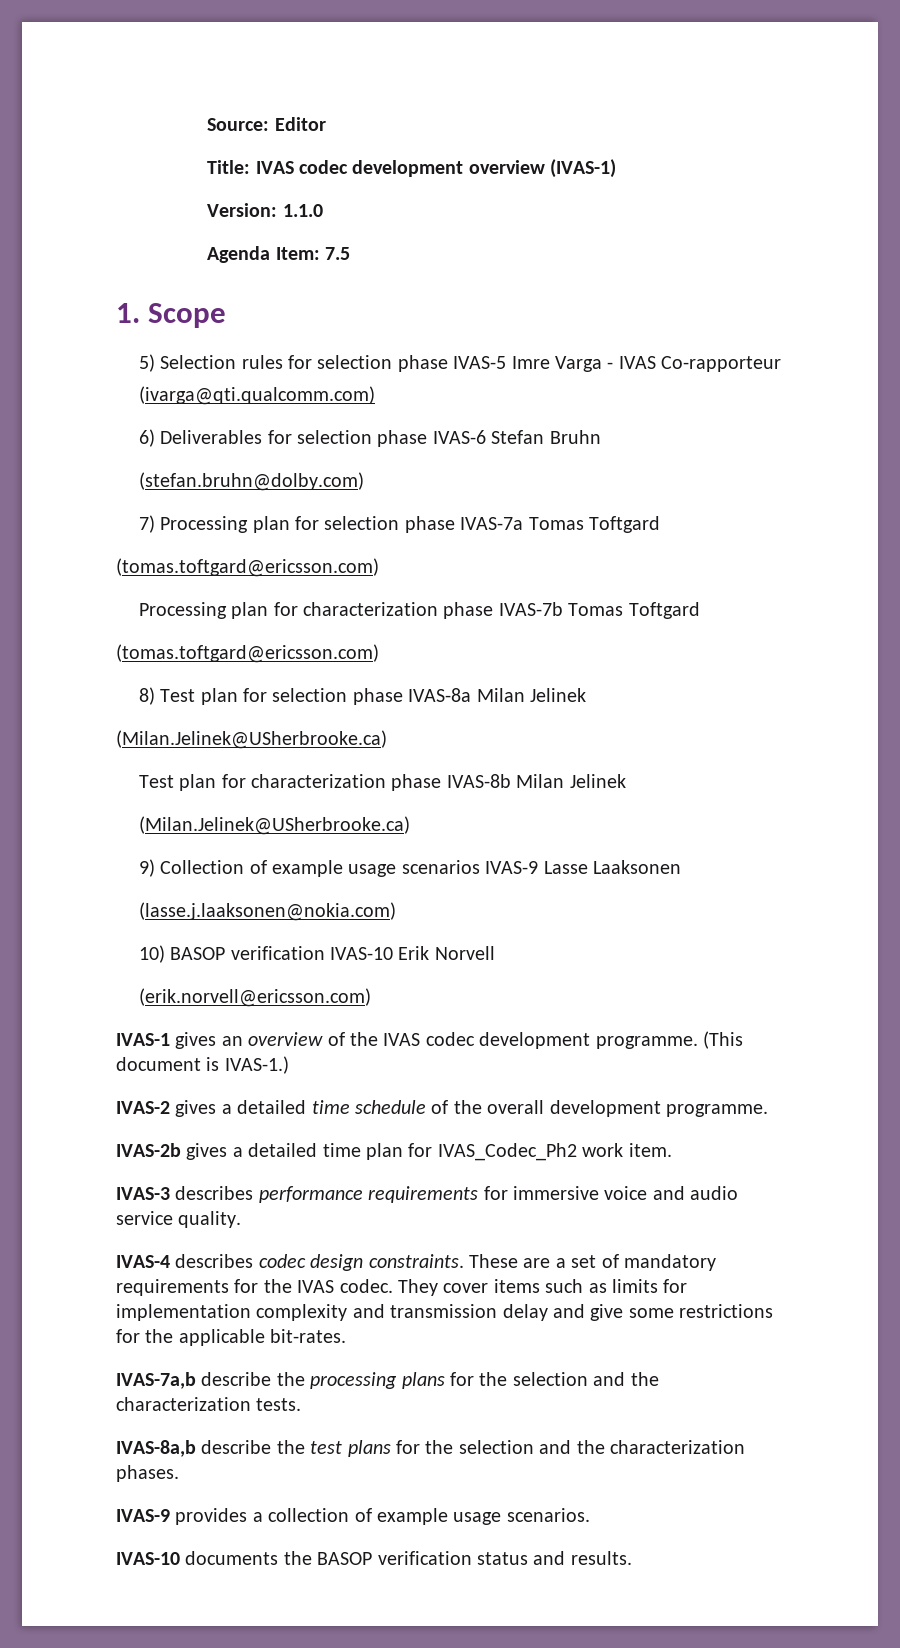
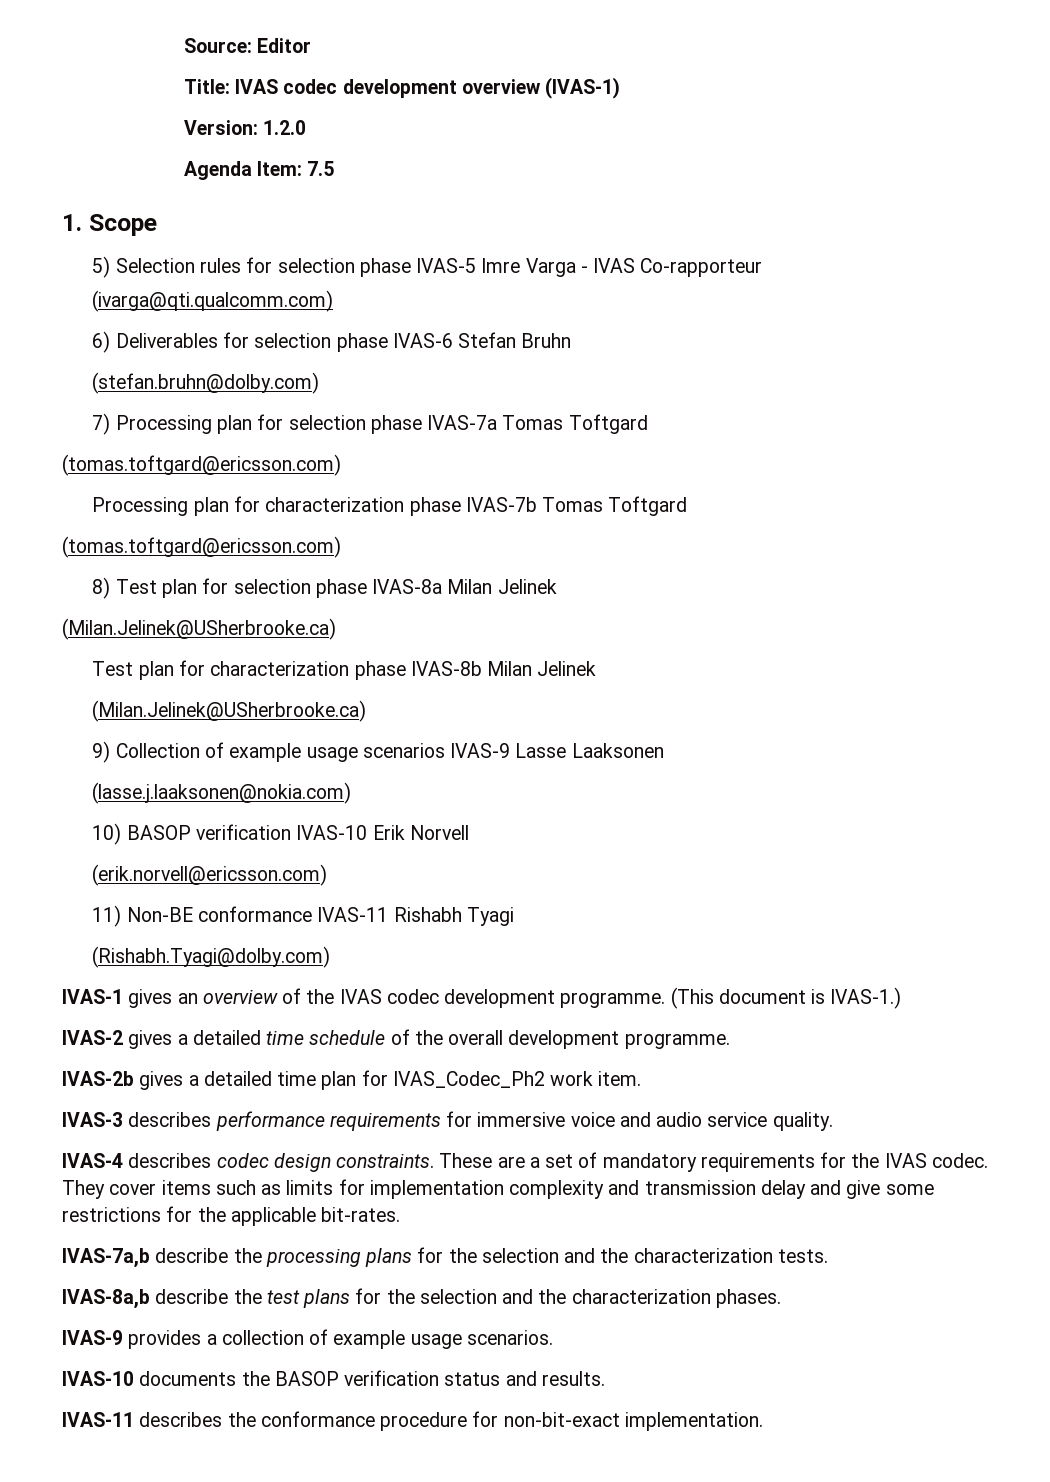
[282,204,323,217] 1.1.0 -> [263,120,307,135] 1.2.0
(371, 997) none -> [92,905,514,927] [92,946,331,968] // 11) Non-BE conformance IVAS-11 Rishabh Tyagi // (Rishabh.Tyagi@dolby.com)
(632, 1558) none -> [62,1411,763,1431] // IVAS-11 describes the conformance procedure for non-bit-exact implementation.

